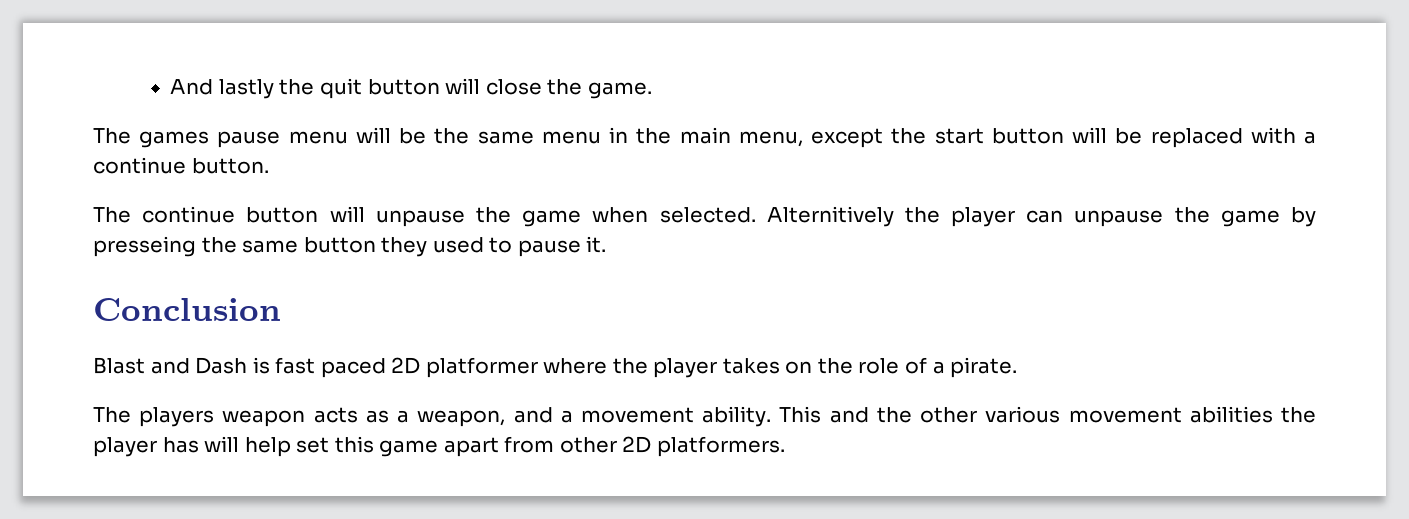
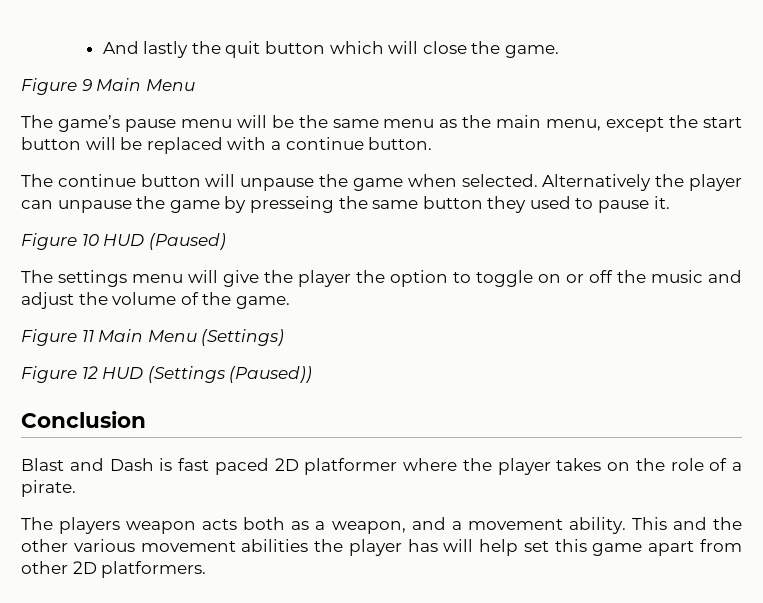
(440, 87) none -> [329,41,384,54] which
[93,128,210,148] // The games -> [21,78,195,95] [21,115,120,132] // Figure 9 Main Menu // The game’s
[609,127,629,143] in -> [439,119,458,128] as
[766,206,894,227] Alternitively -> [542,174,652,191] Alternatively
(607, 244) none -> [21,233,226,250] [21,270,742,287] [21,292,290,309] [21,329,285,346] [21,366,313,383] // Figure 10 HUD (Paused) // The settings menu will give the player the option to toggle on or off the music and adjust the volume of the game. // Figure 11 Main Menu (Settings) // Figure 12 HUD (Settings (Paused))
(358, 415) none -> [243,517,286,530] both

